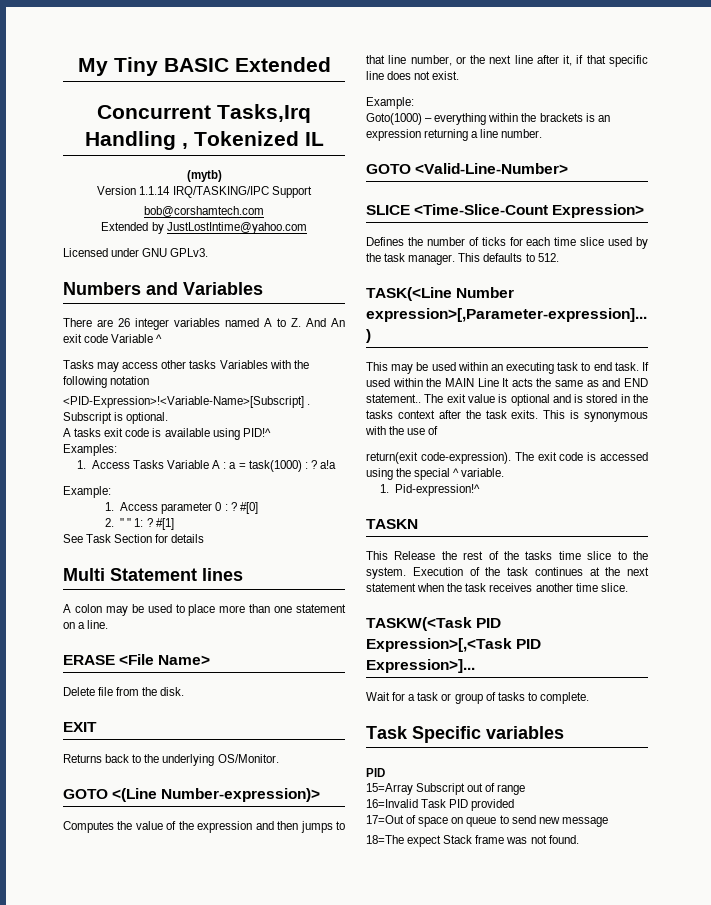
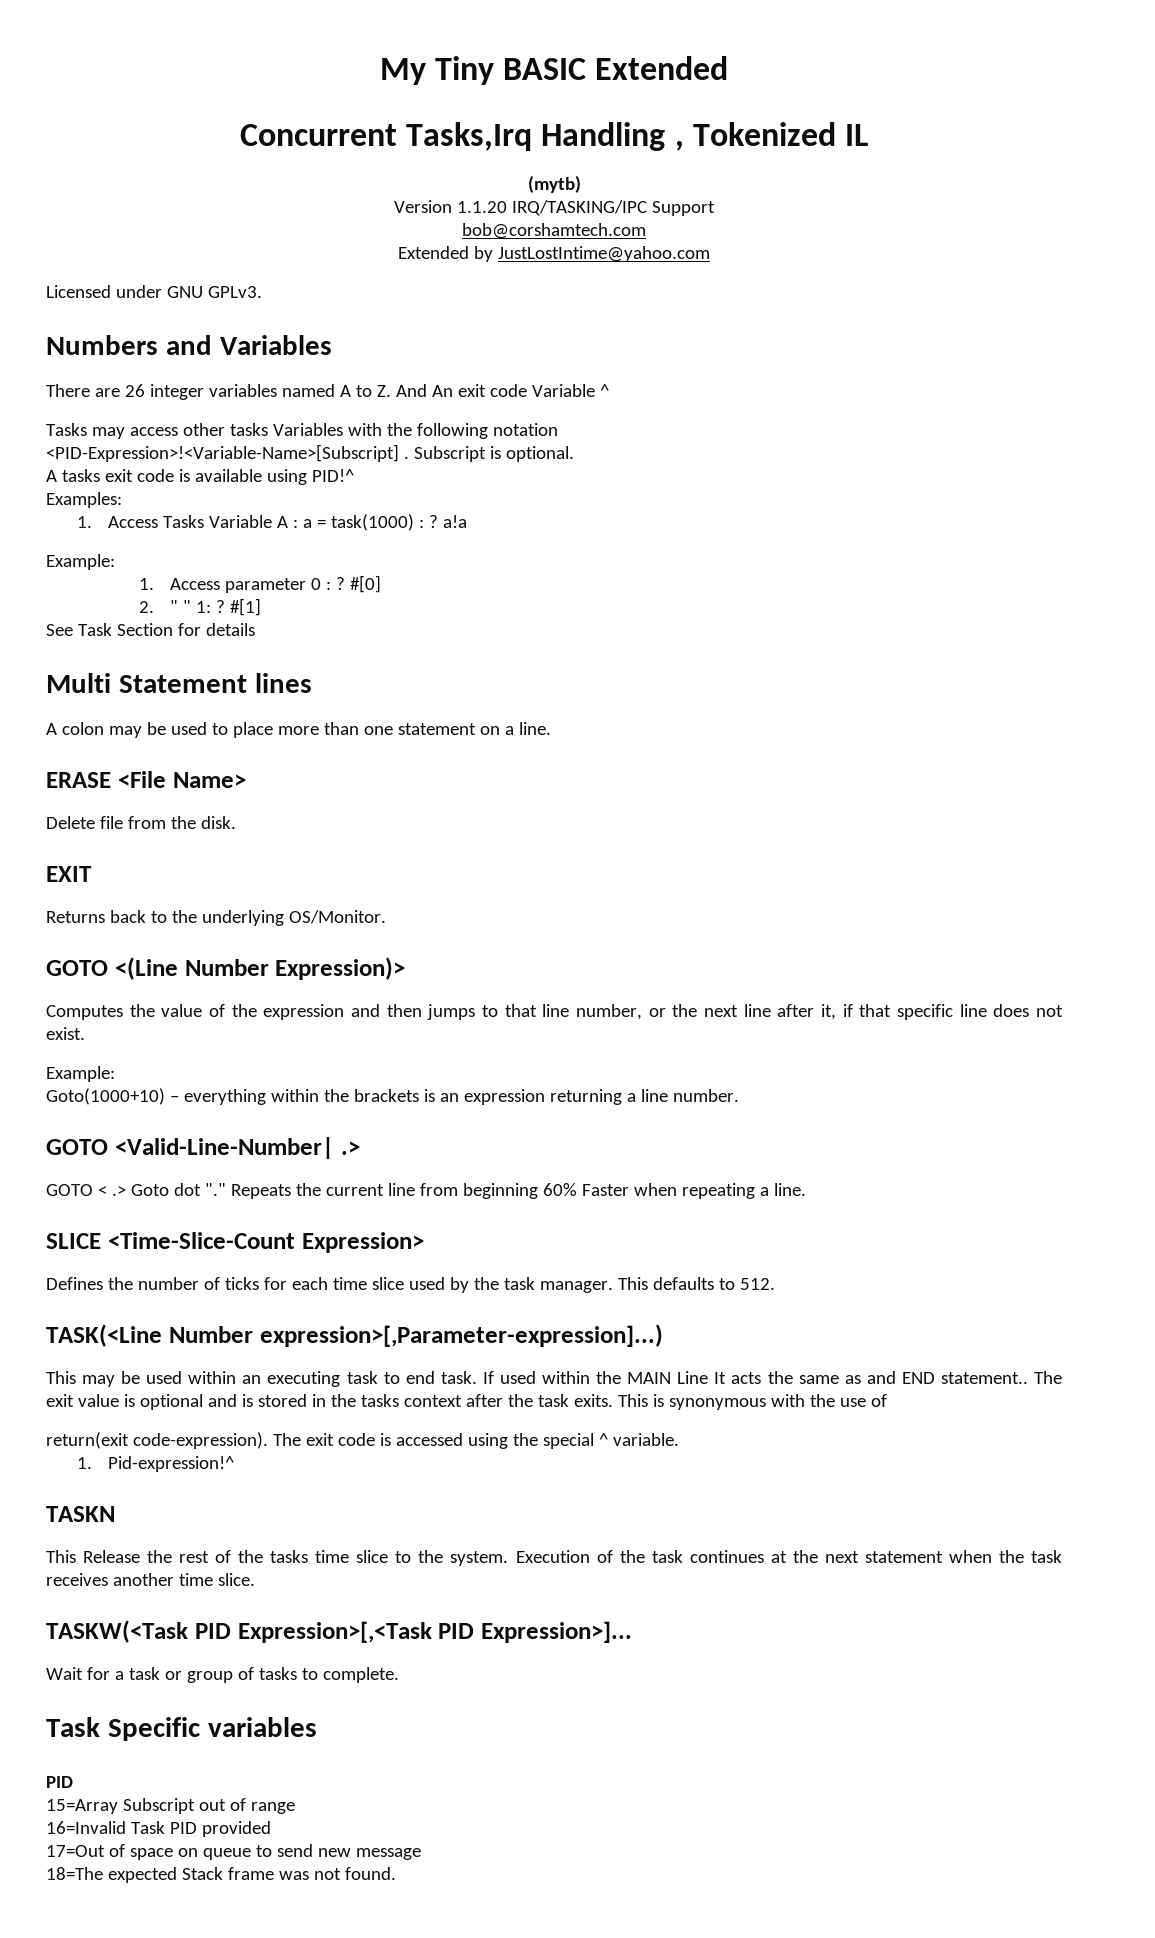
[139,186,171,195] 1.1.14 -> [457,201,508,213] 1.1.20
[161,788,321,802] Number-expression)> -> [184,957,406,980] Number Expression)>
[366,113,422,125] Goto(1000) -> [46,1088,165,1105] Goto(1000+10)
[415,163,569,174] <Valid-Line-Number> -> [114,1137,360,1159] [46,1183,806,1199] <Valid-Line-Number| .> // GOTO < .> Goto dot "." Repeats the current line from beginning 60% Faster when repeating a line.
[407,835,442,847] expect -> [107,1867,177,1883] expected

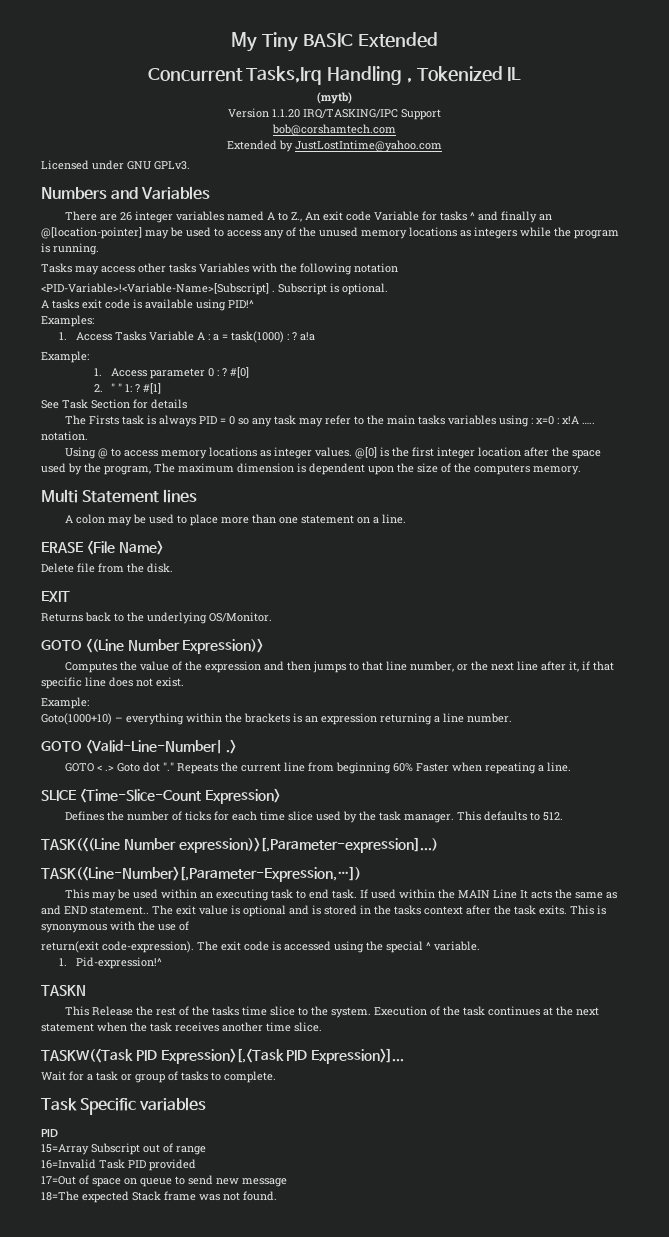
[376,384,427,397] Z. And -> [290,212,302,222] Z.,
[599,384,609,397] ^ -> [421,211,552,223] [41,227,619,239] [41,243,99,255] for tasks ^ and finally an @[location-pointer] may be used to access any of the unused memory locations as integers while the program is running.
[46,444,399,462] <PID-Expression>!<Variable-Name>[Subscript] -> [41,283,269,295] <PID-Variable>!<Variable-Name>[Subscript]
(255, 629) none -> [64,415,595,427] [41,431,88,441] [64,447,601,459] [41,463,581,475] // The Firsts task is always PID = 0 so any task may refer to the main tasks variables using : x=0 : x!A ….. notation. // Using @ to access memory locations as integer values. @[0] is the first integer location after the space used by the program, The maximum dimension is dependent upon the size of the computers memory.
[46,1324,663,1347] TASK(<Line Number expression>[,Parameter-expression]...) -> [41,837,438,853] [41,866,361,882] TASK(<(Line Number expression)>[,Parameter-expression]...) // TASK(<Line-Number>[,Parameter-Expression,…])

